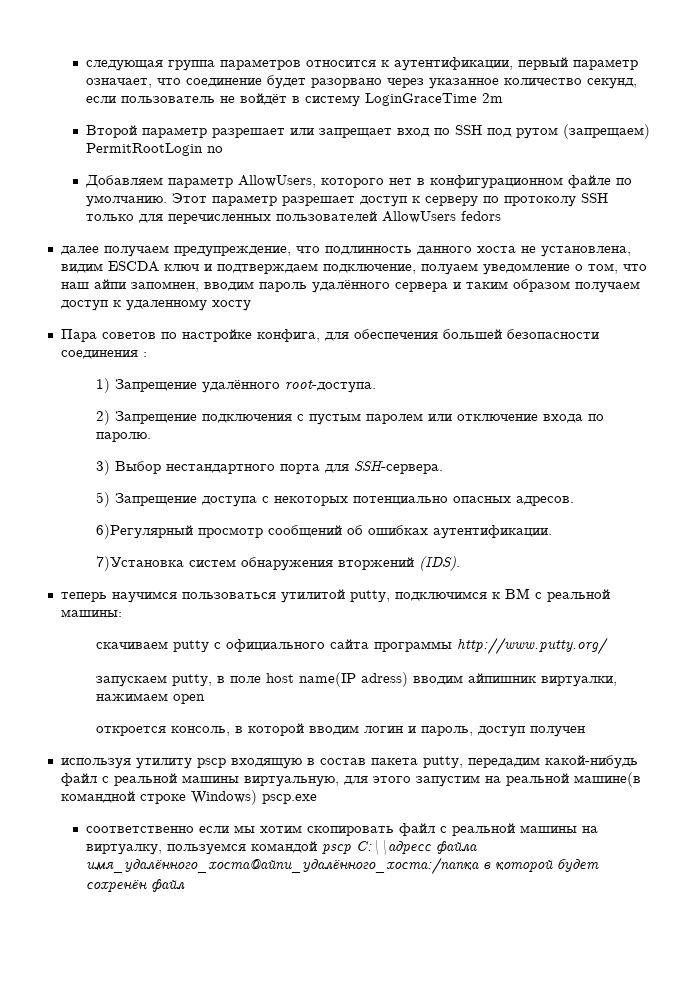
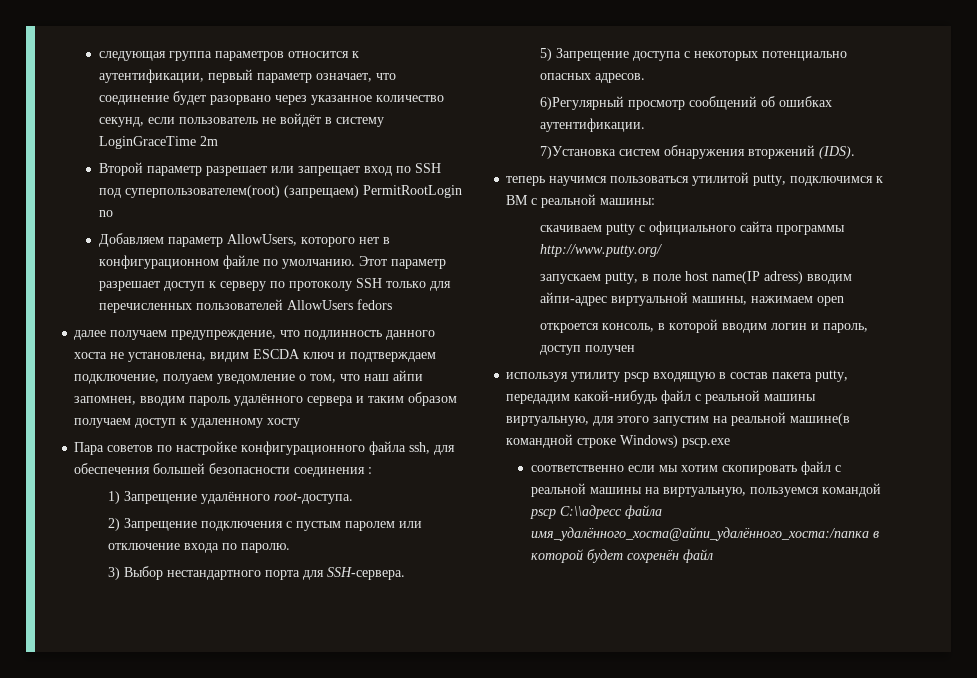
[516,127,559,139] рутом -> [124,185,280,198] суперпользователем(root)
[256,329,320,342] конфига, -> [241,441,431,455] конфигурационного файла ssh,
[468,673,618,687] айпишник виртуалки, -> [539,292,747,306] айпи-адрес виртуальной машины,
[86,844,163,855] виртуалку, -> [662,487,746,497] виртуальную,

